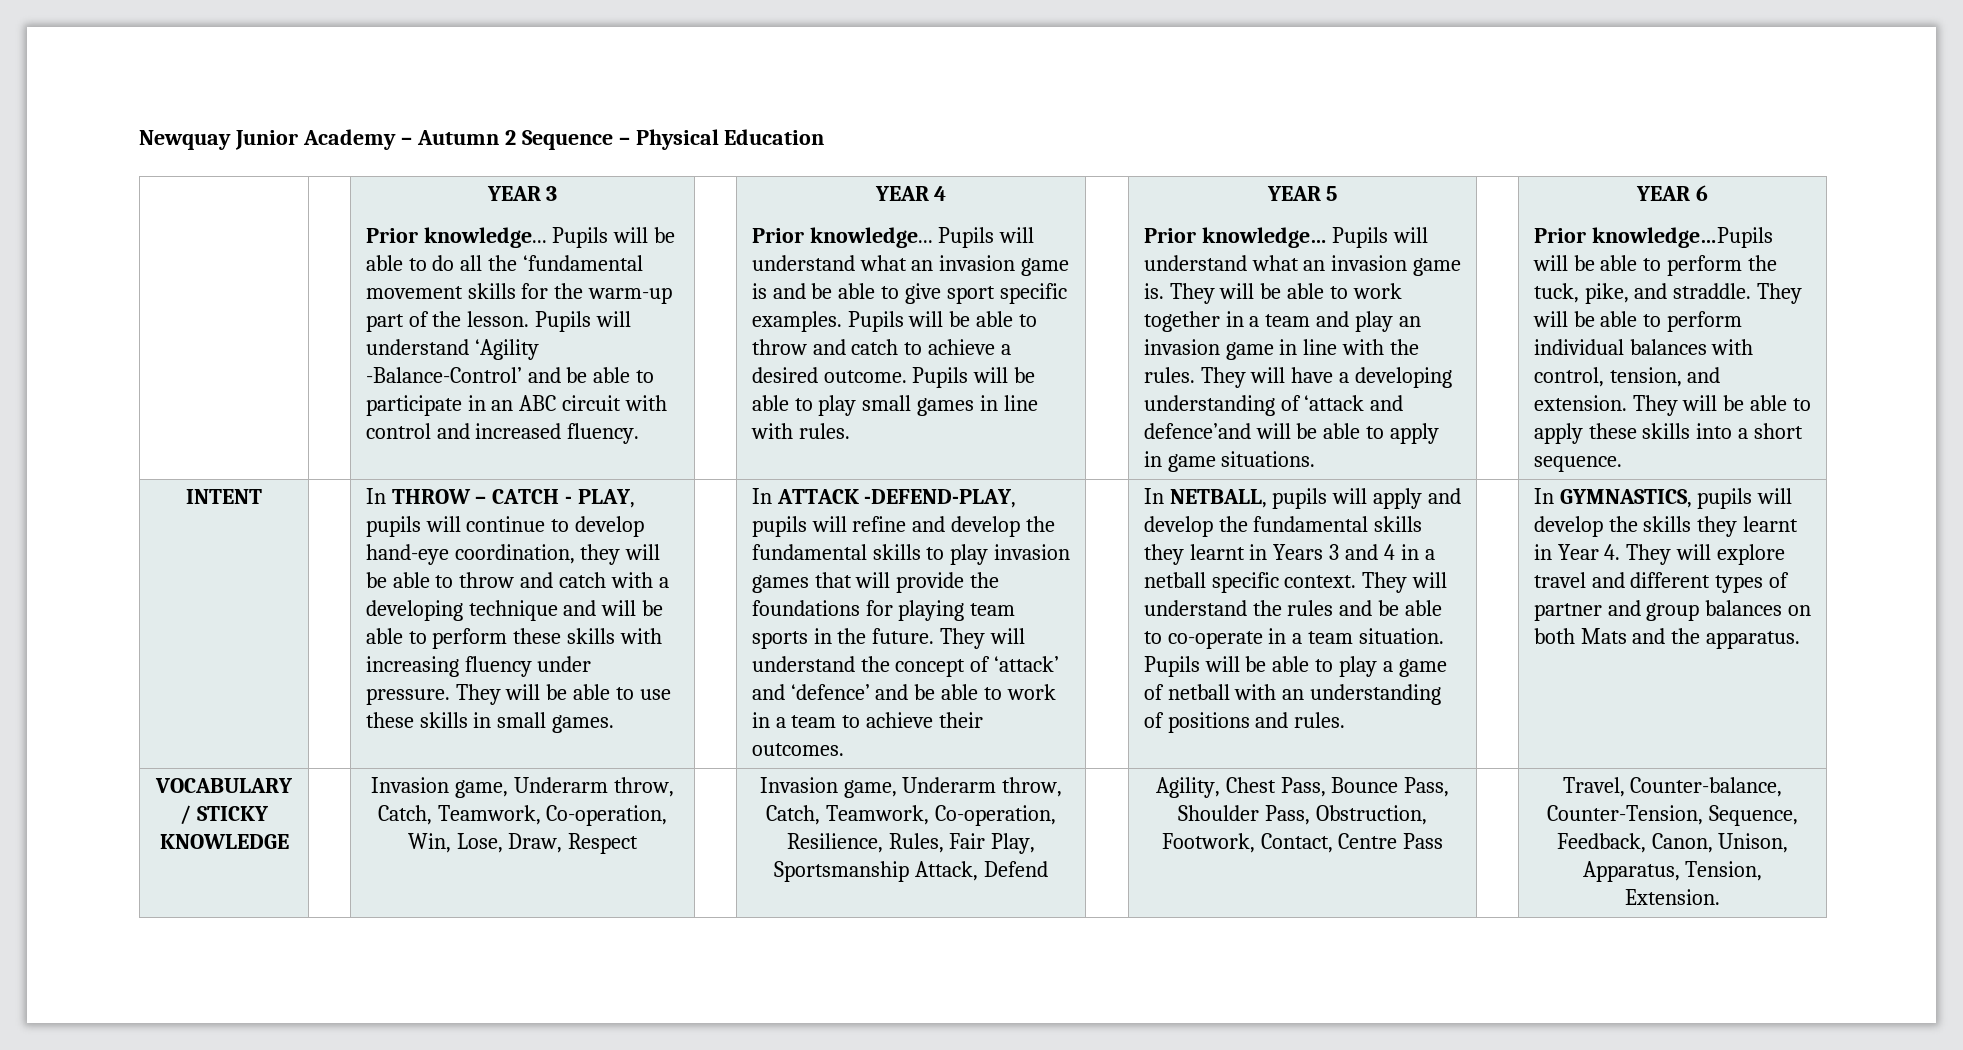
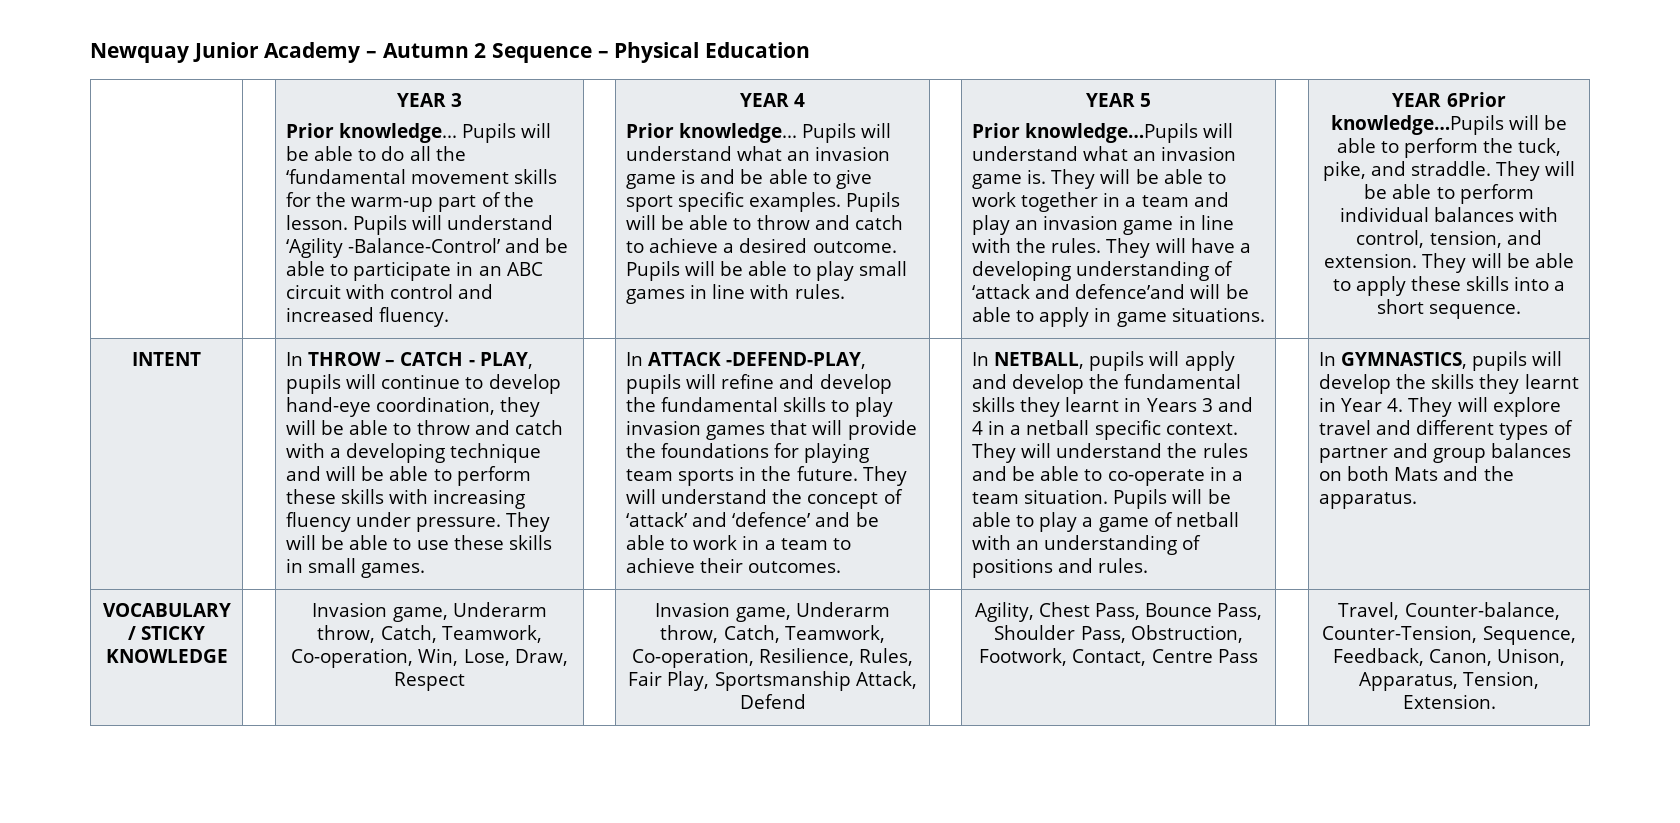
[1201,227,1389,248] knowledge… Pupils -> [1025,123,1199,143] knowledge…Pupils
[1695,185,1708,201] [1533,228,1586,243] 6 // Prior -> [1446,92,1506,107] 6Prior

